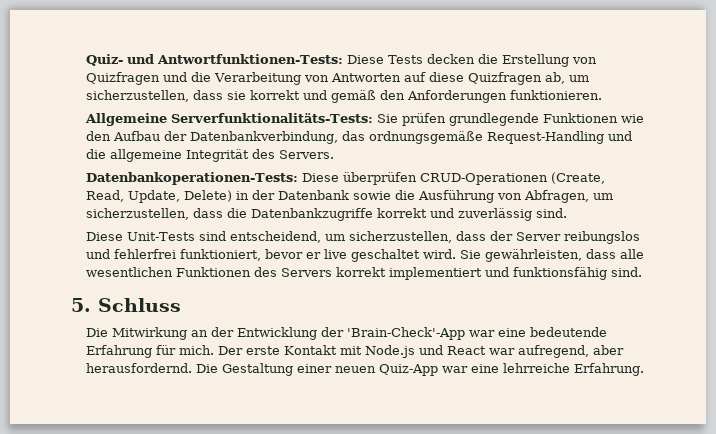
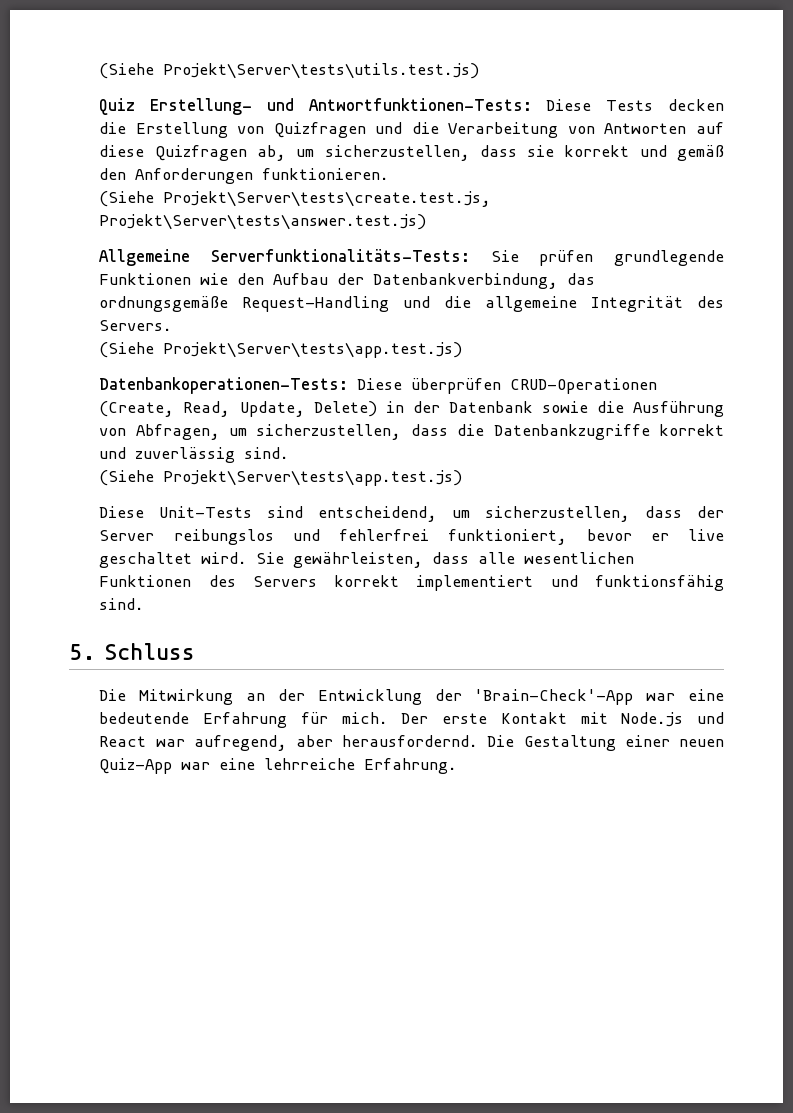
[85,54,123,66] Quiz- -> [99,63,480,79] [99,98,253,115] (Siehe Projekt\Server\tests\utils.test.js) // Quiz Erstellung-
(602, 95) none -> [99,191,492,207] [99,214,427,230] // (Siehe Projekt\Server\tests\create.test.js, Projekt\Server\tests\answer.test.js)
(334, 154) none -> [99,342,463,358] // (Siehe Projekt\Server\tests\app.test.js)
(567, 213) none -> [99,470,463,486] // (Siehe Projekt\Server\tests\app.test.js)

